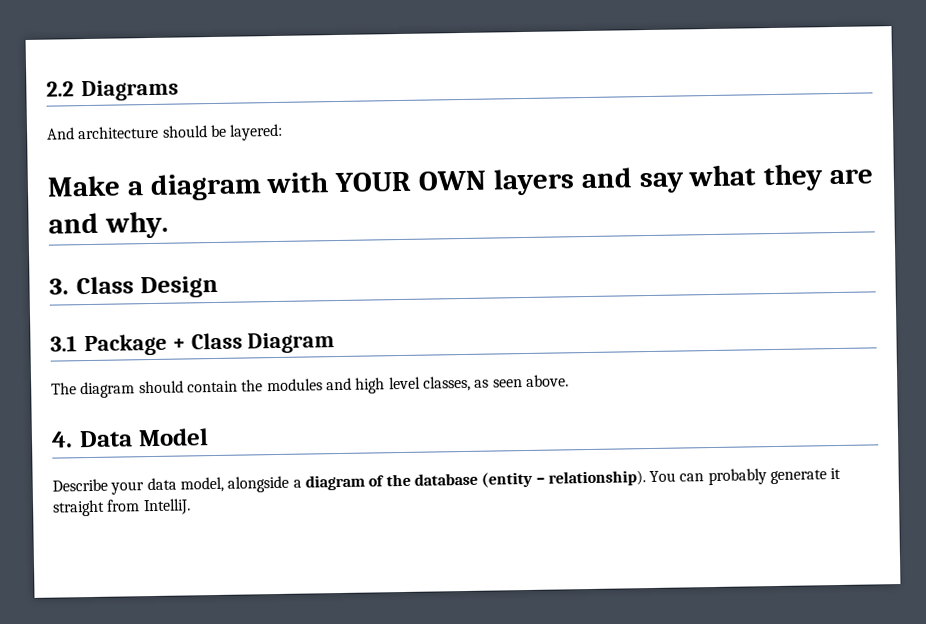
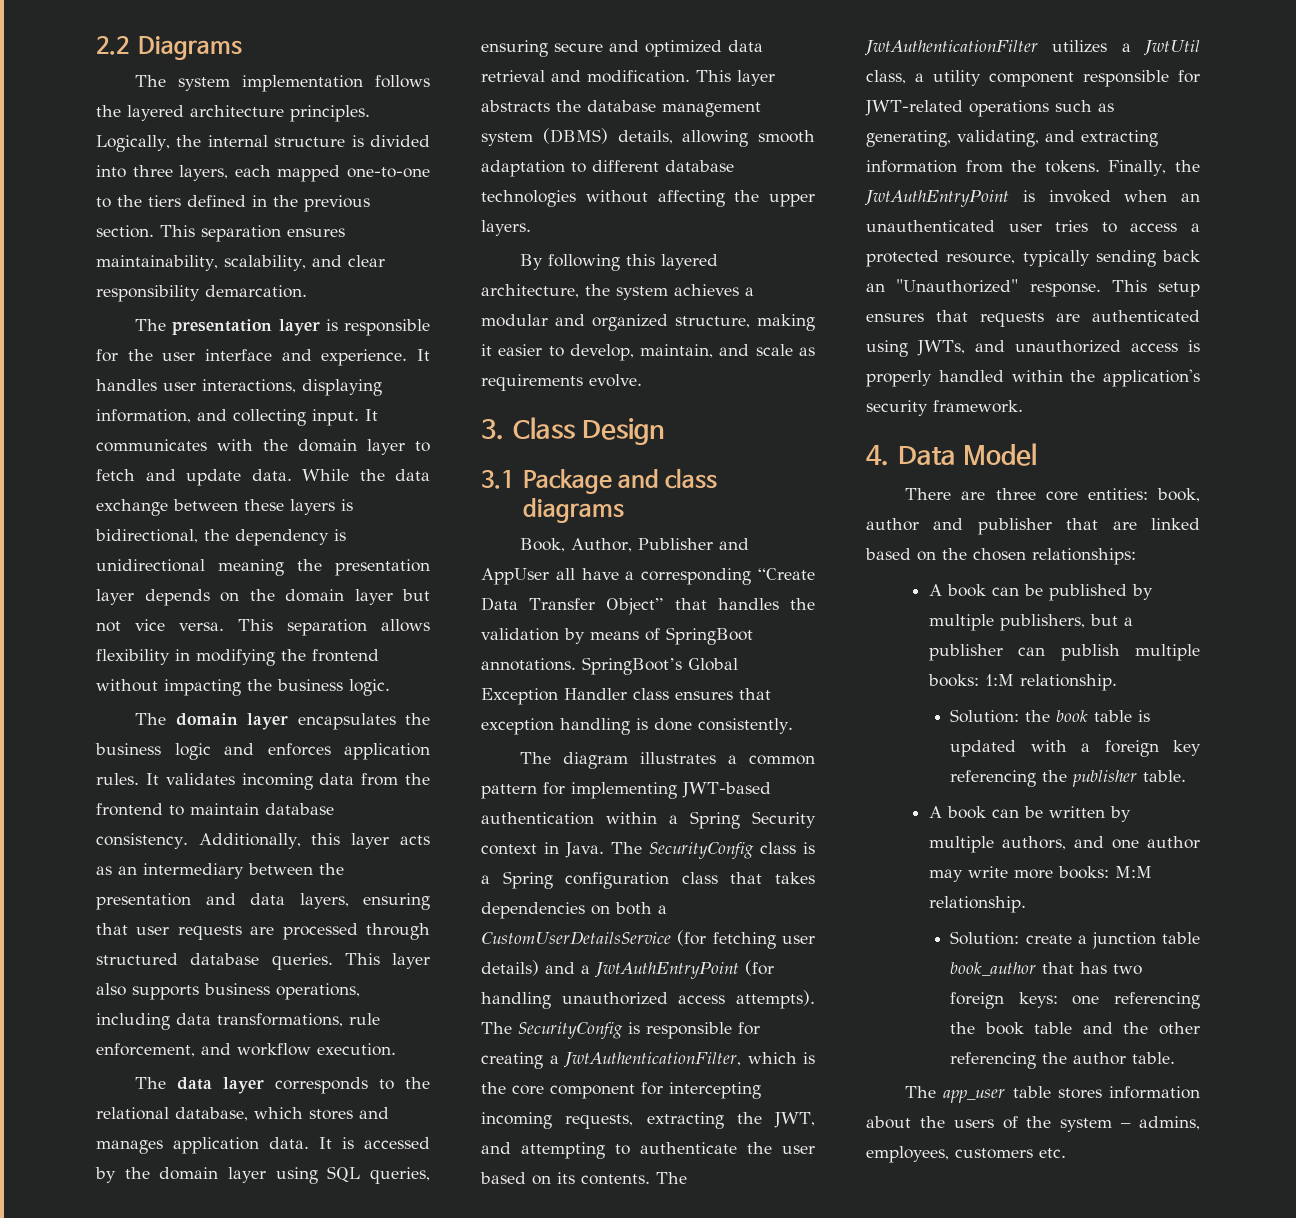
[46,123,284,141] [47,163,874,202] [48,210,169,239] And architecture should be layered: // Make a diagram with YOUR OWN layers and say what they are and why. -> [135,75,430,92] [96,105,370,122] [96,135,430,152] [96,165,430,182] [96,195,370,212] [96,225,345,242] [96,255,385,271] [96,285,307,302] [135,319,430,336] [96,349,430,366] [96,379,382,396] [96,409,378,426] [96,439,430,455] [96,469,430,486] [96,499,353,516] [95,529,346,546] [96,559,430,576] [96,589,430,606] [96,619,430,636] [96,649,379,666] [96,679,390,696] [135,713,430,730] [95,743,430,760] [96,773,430,790] [96,803,334,816] [96,833,430,849] [96,863,344,879] [96,893,430,910] [96,923,430,940] [96,953,430,970] [96,983,360,1000] [96,1013,380,1030] [96,1043,396,1057] [135,1077,430,1094] [96,1107,389,1121] [96,1137,430,1154] [95,1166,430,1184] [481,40,763,57] [481,70,775,86] [481,100,761,117] [481,128,815,147] [481,160,734,177] [481,190,815,207] [481,220,531,236] [520,254,719,271] [481,284,754,300] [481,314,815,331] [481,344,815,361] [481,374,642,391] The system implementation follows the layered architecture principles. Logically, the internal structure is divided into three layers, each mapped one-to-one to the tiers defined in the previous section. This separation ensures maintainability, scalability, and clear responsibility demarcation. // The presentation layer is responsible for the user interface and experience. It handles user interactions, displaying information, and collecting input. It communicates with the domain layer to fetch and update data. While the data exchange between these layers is bidirectional, the dependency is unidirectional meaning the presentation layer depends on the domain layer but not vice versa. This separation allows flexibility in modifying the frontend without impacting the business logic. // The domain layer encapsulates the business logic and enforces application rules. It validates incoming data from the frontend to maintain database consistency. Additionally, this layer acts as an intermediary between the presentation and data layers, ensuring that user requests are processed through structured database queries. This layer also supports business operations, including data transformations, rule enforcement, and workflow execution. // The data layer corresponds to the relational database, which stores and manages application data. It is accessed by the domain layer using SQL queries, ensuring secure and optimized data retrieval and modification. This layer abstracts the database management system (DBMS) details, allowing smooth adaptation to different database technologies without affecting the upper layers. // By following this layered architecture, the system achieves a modular and organized structure, making it easier to develop, maintain, and scale as requirements evolve.
[171,332,336,354] [51,374,569,399] [51,428,209,448] [52,467,842,495] [52,498,191,517] + Class Diagram // The diagram should contain the modules and high level classes, as seen above. // 4. Data Model // Describe your data model, alongside a diagram of the database (entity – relationship). You can probably generate it straight from IntelliJ. -> [617,468,717,489] [522,498,624,523] [520,538,750,552] [481,568,815,585] [481,597,815,615] [481,627,753,645] [481,657,738,675] [481,688,771,705] [481,718,793,735] [520,752,815,769] [481,782,771,799] [481,811,816,829] [481,842,815,859] [481,871,815,889] [481,902,667,919] [481,930,815,949] [481,960,774,979] [481,990,815,1009] [481,1022,760,1039] [481,1052,815,1069] [481,1082,761,1099] [481,1112,816,1129] [481,1142,815,1159] [480,1172,687,1185] [864,40,1200,56] [866,70,1200,87] [865,100,1114,117] [866,130,1158,147] [866,160,1200,176] [864,190,1200,207] [866,220,1200,233] [866,250,1200,267] [866,279,1200,297] [866,310,1200,327] [866,340,1200,357] [866,369,1200,387] [866,400,1023,416] [866,443,1037,466] [905,488,1200,502] [866,518,1200,535] [865,548,1136,565] [928,584,1153,601] [928,614,1133,631] [928,644,1200,661] [927,674,1117,691] [950,709,1151,723] [950,740,1201,757] [950,770,1187,787] [928,806,1131,822] [928,836,1200,853] [928,866,1152,882] [928,896,1026,913] [950,931,1200,949] [950,962,1143,976] [950,992,1200,1009] [950,1022,1200,1035] [950,1052,1176,1069] [905,1086,1200,1103] [866,1116,1200,1132] [866,1146,1066,1163] and class diagrams // Book, Author, Publisher and AppUser all have a corresponding “Create Data Transfer Object” that handles the validation by means of SpringBoot annotations. SpringBoot’s Global Exception Handler class ensures that exception handling is done consistently. // The diagram illustrates a common pattern for implementing JWT-based authentication within a Spring Security context in Java. The SecurityConfig class is a Spring configuration class that takes dependencies on both a CustomUserDetailsService (for fetching user details) and a JwtAuthEntryPoint (for handling unauthorized access attempts). The SecurityConfig is responsible for creating a JwtAuthenticationFilter, which is the core component for intercepting incoming requests, extracting the JWT, and attempting to authenticate the user based on its contents. The JwtAuthenticationFilter utilizes a JwtUtil class, a utility component responsible for JWT-related operations such as generating, validating, and extracting information from the tokens. Finally, the JwtAuthEntryPoint is invoked when an unauthenticated user tries to access a protected resource, typically sending back an "Unauthorized" response. This setup ensures that requests are authenticated using JWTs, and unauthorized access is properly handled within the application's security framework. // 4. Data Model // There are three core entities: book, author and publisher that are linked based on the chosen relationships: // A book can be published by multiple publishers, but a publisher can publish multiple books: 1:M relationship. // Solution: the book table is updated with a foreign key referencing the publisher table. // A book can be written by multiple authors, and one author may write more books: M:M relationship. // Solution: create a junction table book_author that has two foreign keys: one referencing the book table and the other referencing the author table. // The app_user table stores information about the users of the system – admins, employees, customers etc.

